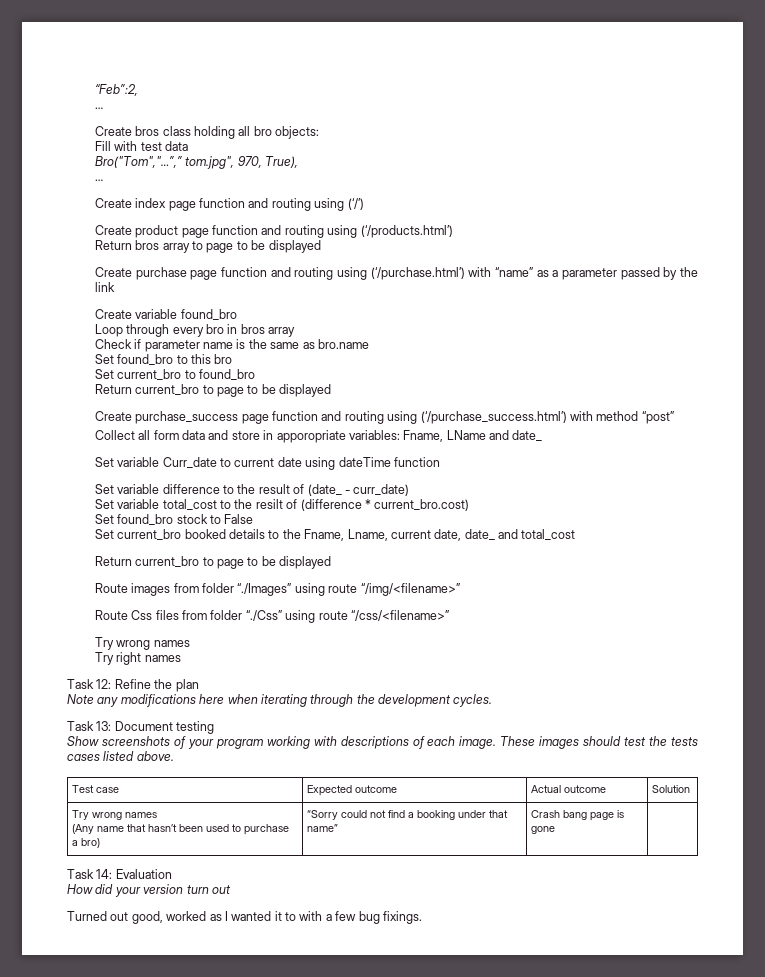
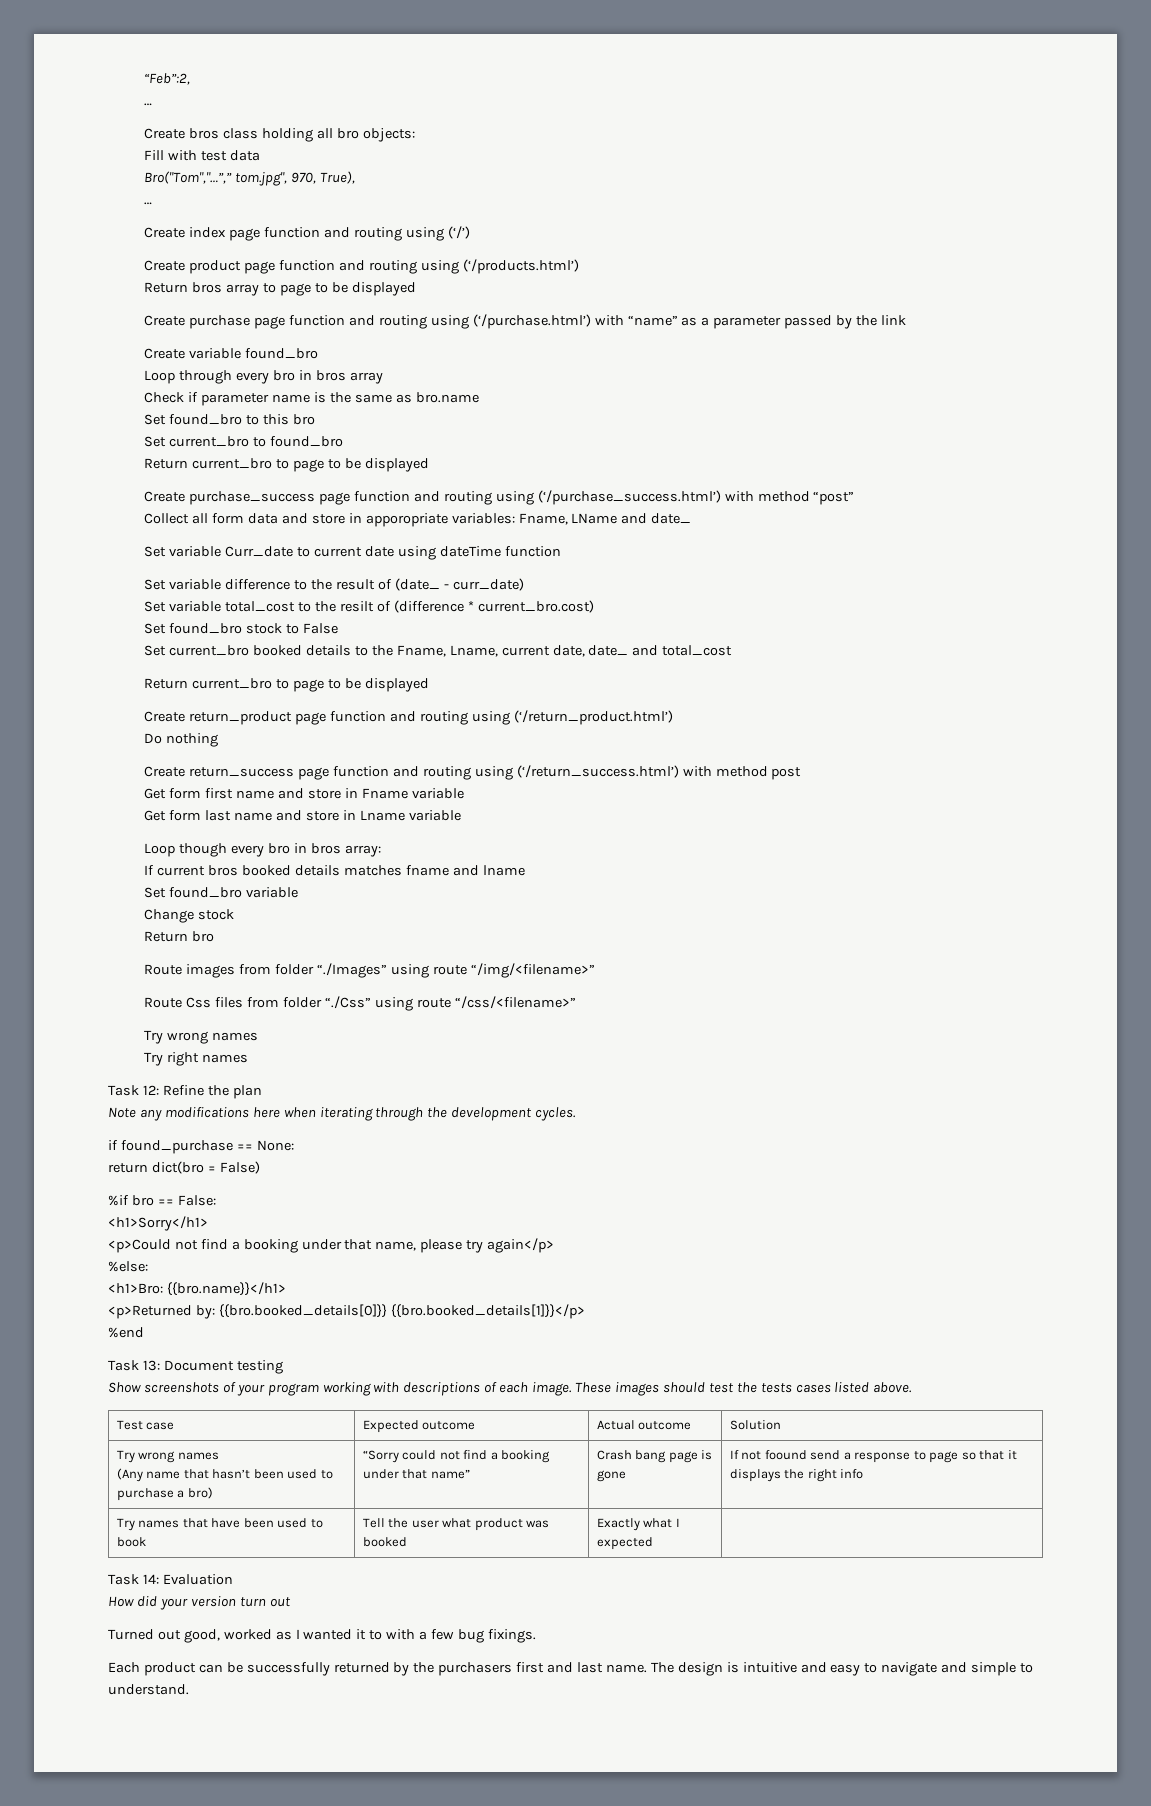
(332, 562) none -> [144,710,673,725] [144,733,219,747] [144,765,802,780] [144,788,464,799] [144,810,461,821] [144,843,381,857] [144,865,525,876] [144,887,299,898] [144,909,235,923] [144,931,215,942] // Create return_product page function and routing using (‘/return_product.html’) // Do nothing // Create return_success page function and routing using (‘/return_success.html’) with method post // Get form first name and store in Fname variable // Get form last name and store in Lname variable // Loop though every bro in bros array: // If current bros booked details matches fname and lname // Set found_bro variable // Change stock // Return bro
(493, 700) none -> [108,1140,294,1154] [108,1161,260,1174] [108,1195,216,1206] [108,1216,208,1231] [108,1238,555,1253] [108,1261,148,1272] [108,1282,286,1296] [108,1304,585,1319] [108,1327,144,1338] // if found_purchase == None: // return dict(bro = False) // %if bro == False: // <h1>Sorry</h1> // <p>Could not find a booking under that name, please try again</p> // %else: // <h1>Bro: {{bro.name}}</h1> // <p>Returned by: {{bro.booked_details[0]}} {{bro.booked_details[1]}}</p> // %end
(556, 830) none -> [729,1450,1017,1463] [729,1469,864,1482] [116,1518,323,1531] [116,1537,146,1547] [362,1518,550,1531] [362,1537,407,1547] [596,1518,680,1531] [596,1537,653,1550] | If not foound send a response to page so that it displays the right info // Try names that have been used to book | Tell the user what product was booked | Exactly what I expected
(422, 917) none -> [108,1662,1034,1676] [108,1684,189,1695] // Each product can be successfully returned by the purchasers first and last name. The design is intuitive and easy to navigate and simple to understand.

